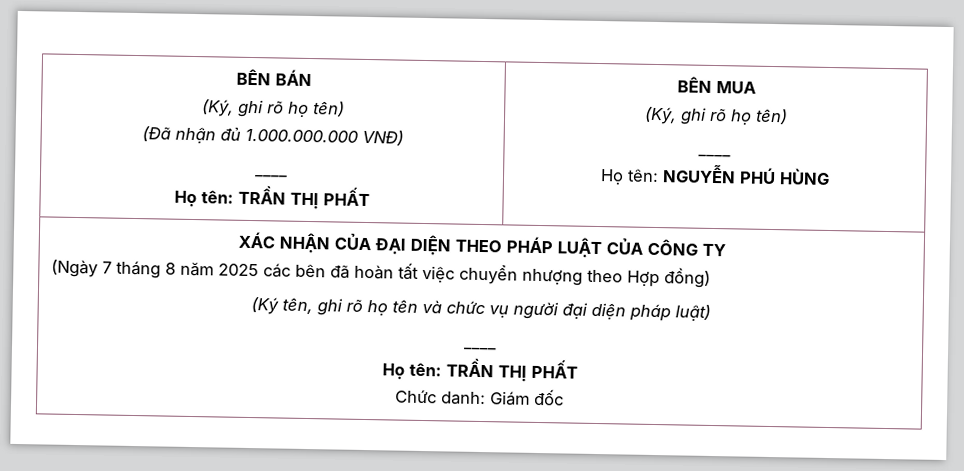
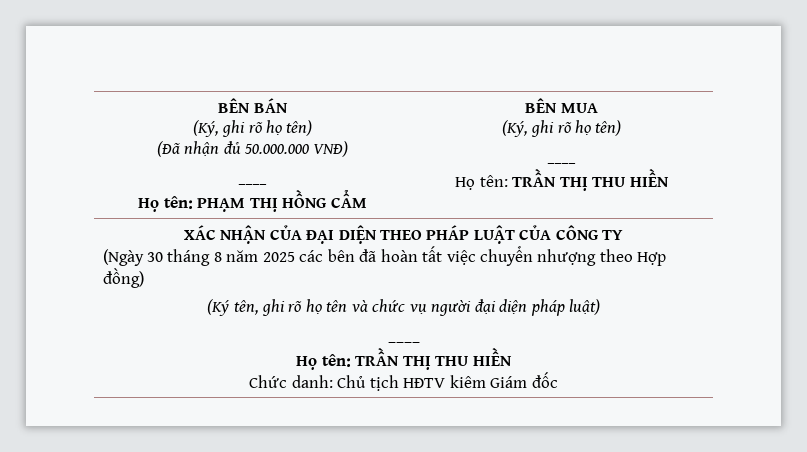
[244,128,359,143] 1.000.000.000 -> [243,144,309,154] 50.000.000
[237,184,370,210] TRẦN THỊ PHẤT -> [197,190,367,212] PHẠM THỊ HỒNG CẨM
[661,164,830,185] NGUYỄN PHÚ HÙNG -> [512,169,669,191] TRẦN THỊ THU HIỀN
[102,261,113,274] 7 -> [146,252,163,262] 30
[530,358,578,379] PHẤT -> [435,348,512,366] THU HIỀN
(486, 398) none -> [337,375,486,391] Chủ tịch HĐTV kiêm

